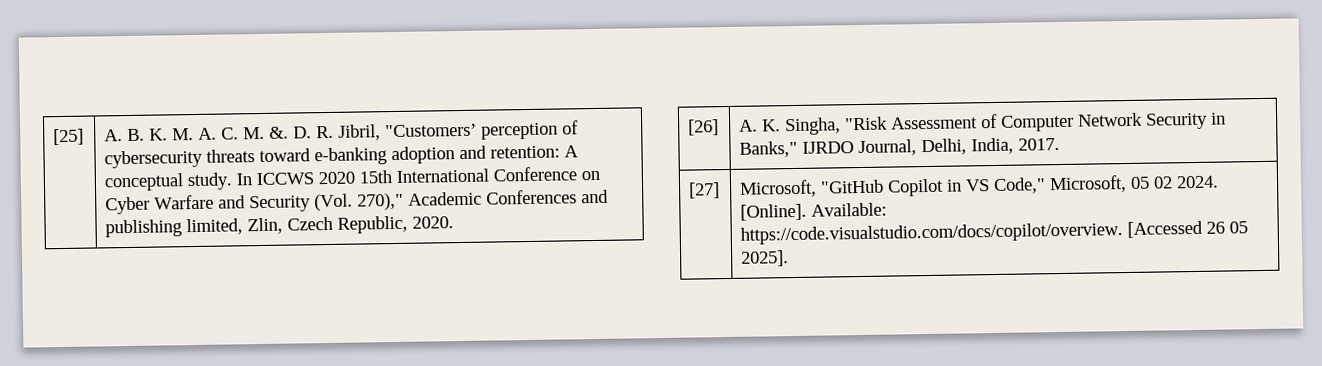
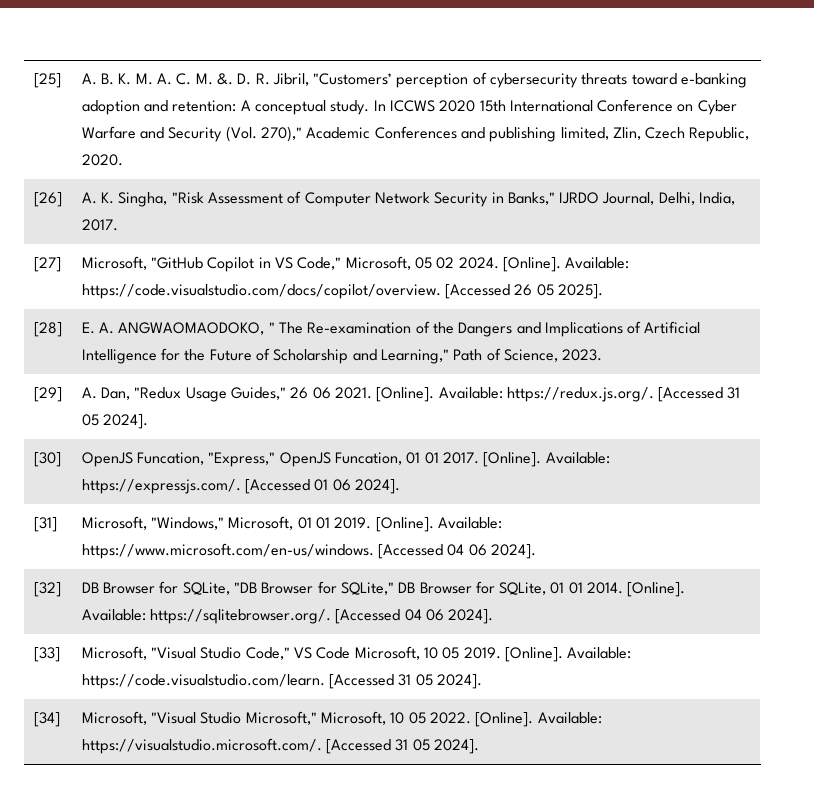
(790, 258) none -> [33,322,62,337] [81,321,701,337] [81,348,603,364] [33,387,62,402] [81,387,741,402] [81,414,148,429] [33,452,61,467] [81,452,610,467] [81,479,400,494] [33,517,57,532] [81,516,502,532] [81,543,536,559] [33,582,61,597] [81,581,686,597] [81,609,494,624] [33,647,60,662] [81,646,632,662] [81,674,482,689] [33,712,60,727] [81,711,602,727] [81,738,479,754] // [28] | E. A. ANGWAOMAODOKO, " The Re-examination of the Dangers and Implications of Artificial Intelligence for the Future of Scholarship and Learning," Path of Science, 2023. // [29] | A. Dan, "Redux Usage Guides," 26 06 2021. [Online]. Available: https://redux.js.org/. [Accessed 31 05 2024]. // [30] | OpenJS Funcation, "Express," OpenJS Funcation, 01 01 2017. [Online]. Available: https://expressjs.com/. [Accessed 01 06 2024]. // [31] | Microsoft, "Windows," Microsoft, 01 01 2019. [Online]. Available: https://www.microsoft.com/en-us/windows. [Accessed 04 06 2024]. // [32] | DB Browser for SQLite, "DB Browser for SQLite," DB Browser for SQLite, 01 01 2014. [Online]. Available: https://sqlitebrowser.org/. [Accessed 04 06 2024]. // [33] | Microsoft, "Visual Studio Code," VS Code Microsoft, 10 05 2019. [Online]. Available: https://code.visualstudio.com/learn. [Accessed 31 05 2024]. // [34] | Microsoft, "Visual Studio Microsoft," Microsoft, 10 05 2022. [Online]. Available: https://visualstudio.microsoft.com/. [Accessed 31 05 2024].

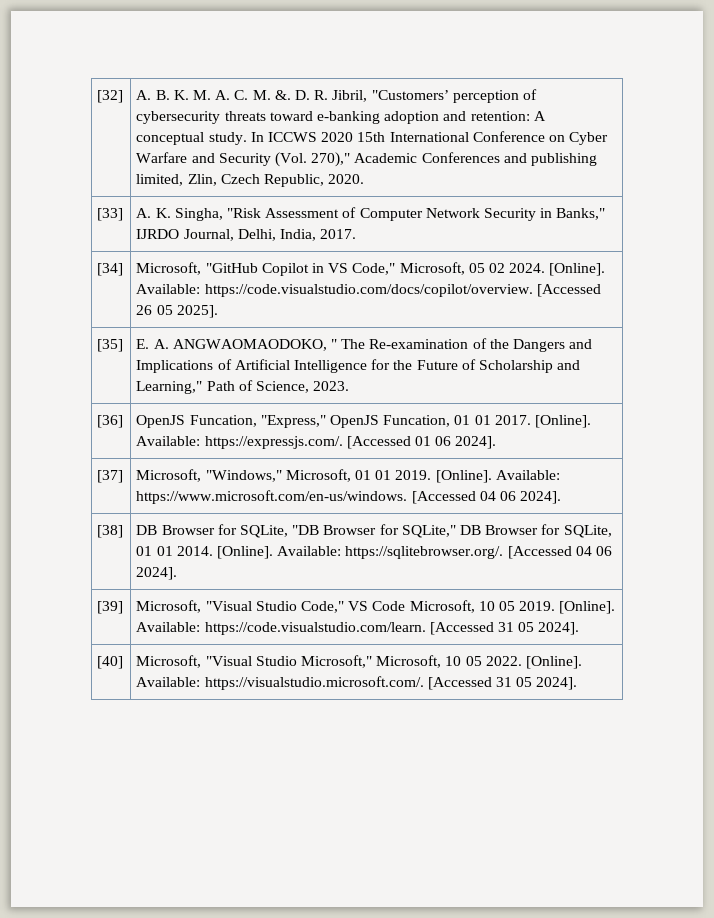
[33,73,61,88] [25] -> [97,90,124,103] [32]
[33,192,62,207] [26] -> [97,208,124,221] [33]
[33,257,61,272] [27] -> [97,263,124,276] [34]
[33,322,62,337] [28] -> [97,339,124,352] [35]
[33,387,62,402] [81,387,741,402] [81,414,148,429] [33,452,61,467] [29] | A. Dan, "Redux Usage Guides," 26 06 2021. [Online]. Available: https://redux.js.org/. [Accessed 31 05 2024]. // [30] -> [97,415,124,428] [36]
[33,517,57,532] [31] -> [97,470,124,483] [37]
[33,582,61,597] [32] -> [97,525,124,538] [38]
[33,647,60,662] [33] -> [97,601,124,614] [39]
[33,712,60,727] [34] -> [97,656,124,669] [40]

